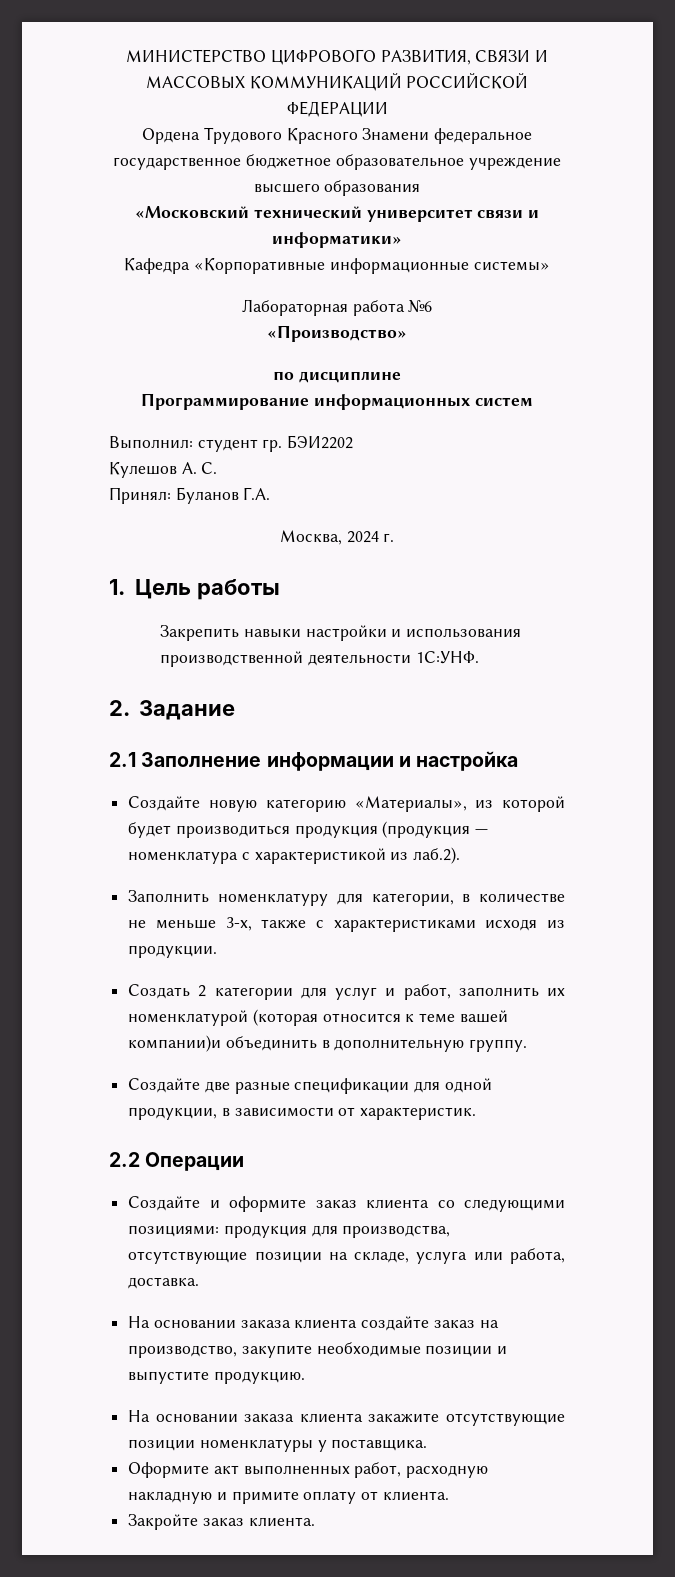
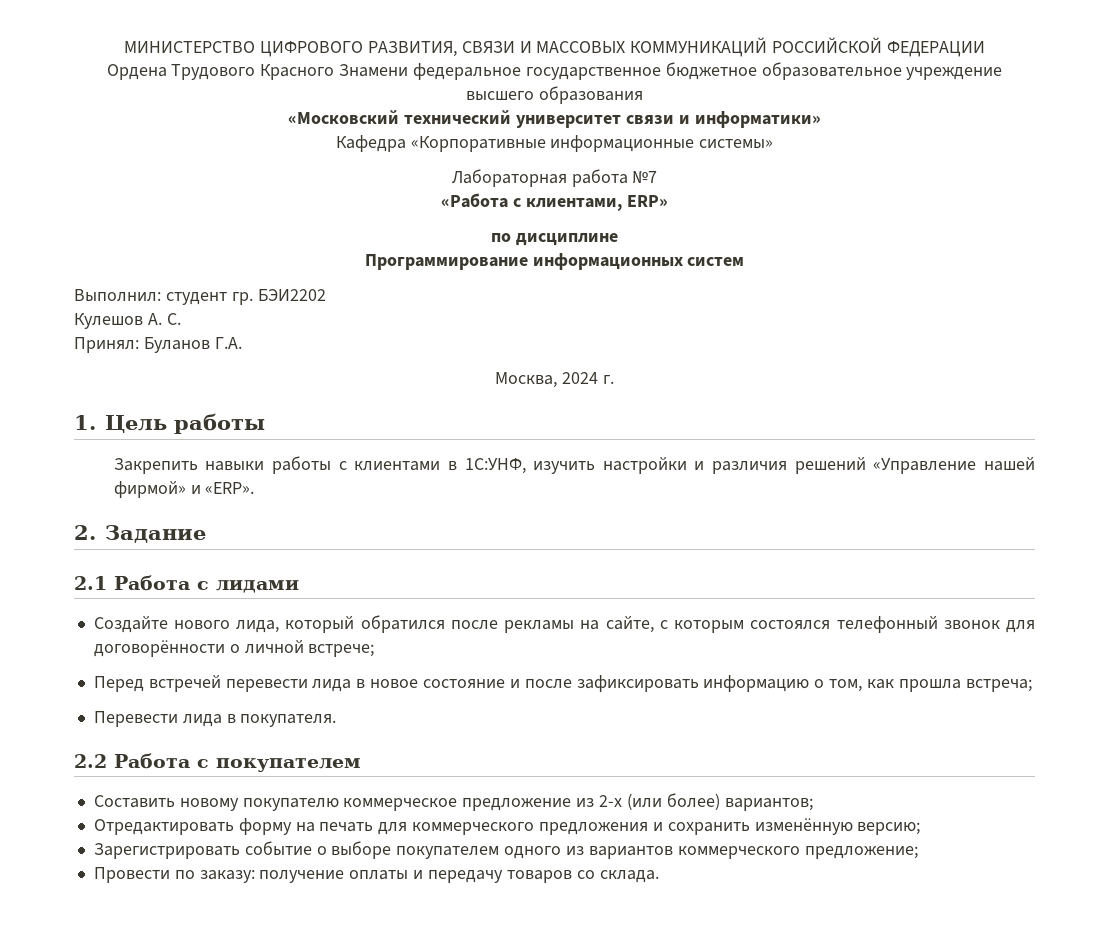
[408,300,433,313] [267,325,407,342] №6 // «Производство» -> [632,171,658,184] [441,193,668,211] №7 // «Работа с клиентами, ERP»
[305,625,522,641] [160,651,479,667] [109,700,235,720] [109,751,519,771] [128,796,565,812] [128,821,489,838] [128,847,461,864] [128,890,565,906] [128,917,565,932] [128,945,218,958] [128,984,565,1000] [128,1009,508,1026] [128,1035,528,1052] [128,1078,492,1094] [128,1107,477,1120] [109,1152,245,1171] [128,1196,565,1212] [128,1225,451,1238] [128,1248,565,1264] [128,1277,200,1289] [128,1316,499,1331] [128,1342,508,1358] [128,1371,305,1384] [128,1410,565,1426] [128,1439,428,1452] [128,1462,489,1478] [128,1491,449,1504] [128,1514,315,1530] настройки и использования производственной деятельности 1С:УНФ. // 2. Задание // 2.1 Заполнение информации и настройка // Создайте новую категорию «Материалы», из которой будет производиться продукция (продукция — номенклатура с характеристикой из лаб.2). // Заполнить номенклатуру для категории, в количестве не меньше 3-х, также с характеристиками исходя из продукции. // Создать 2 категории для услуг и работ, заполнить их номенклатурой (которая относится к теме вашей компании)и объединить в дополнительную группу. // Создайте две разные спецификации для одной продукции, в зависимости от характеристик. // 2.2 Операции // Создайте и оформите заказ клиента со следующими позициями: продукция для производства, отсутствующие позиции на складе, услуга или работа, доставка. // На основании заказа клиента создайте заказ на производство, закупите необходимые позиции и выпустите продукцию. // На основании заказа клиента закажите отсутствующие позиции номенклатуры у поставщика. // Оформите акт выполненных работ, расходную накладную и примите оплату от клиента. // Закройте заказ клиента. -> [271,456,1036,474] [113,481,255,498] [74,525,206,543] [74,575,299,593] [93,615,1035,633] [93,640,375,657] [93,675,1032,692] [93,711,337,727] [74,753,361,772] [93,793,813,811] [93,818,921,835] [93,841,918,859] [93,867,659,883] работы с клиентами в 1С:УНФ, изучить настройки и различия решений «Управление нашей фирмой» и «ERP». // 2. Задание // 2.1 Работа с лидами // Создайте нового лида, который обратился после рекламы на сайте, с которым состоялся телефонный звонок для договорённости о личной встрече; // Перед встречей перевести лида в новое состояние и после зафиксировать информацию о том, как прошла встреча; // Перевести лида в покупателя. // 2.2 Работа с покупателем // Составить новому покупателю коммерческое предложение из 2-х (или более) вариантов; // Отредактировать форму на печать для коммерческого предложения и сохранить изменённую версию; // Зарегистрировать событие о выборе покупателем одного из вариантов коммерческого предложение; // Провести по заказу: получение оплаты и передачу товаров со склада.

